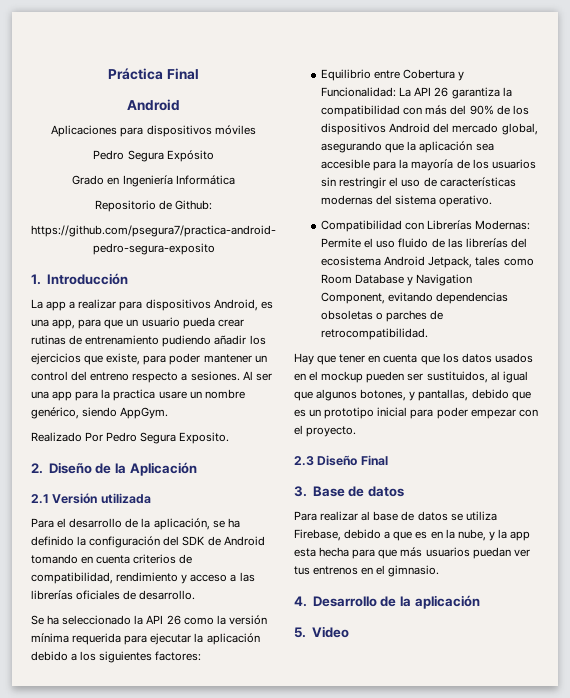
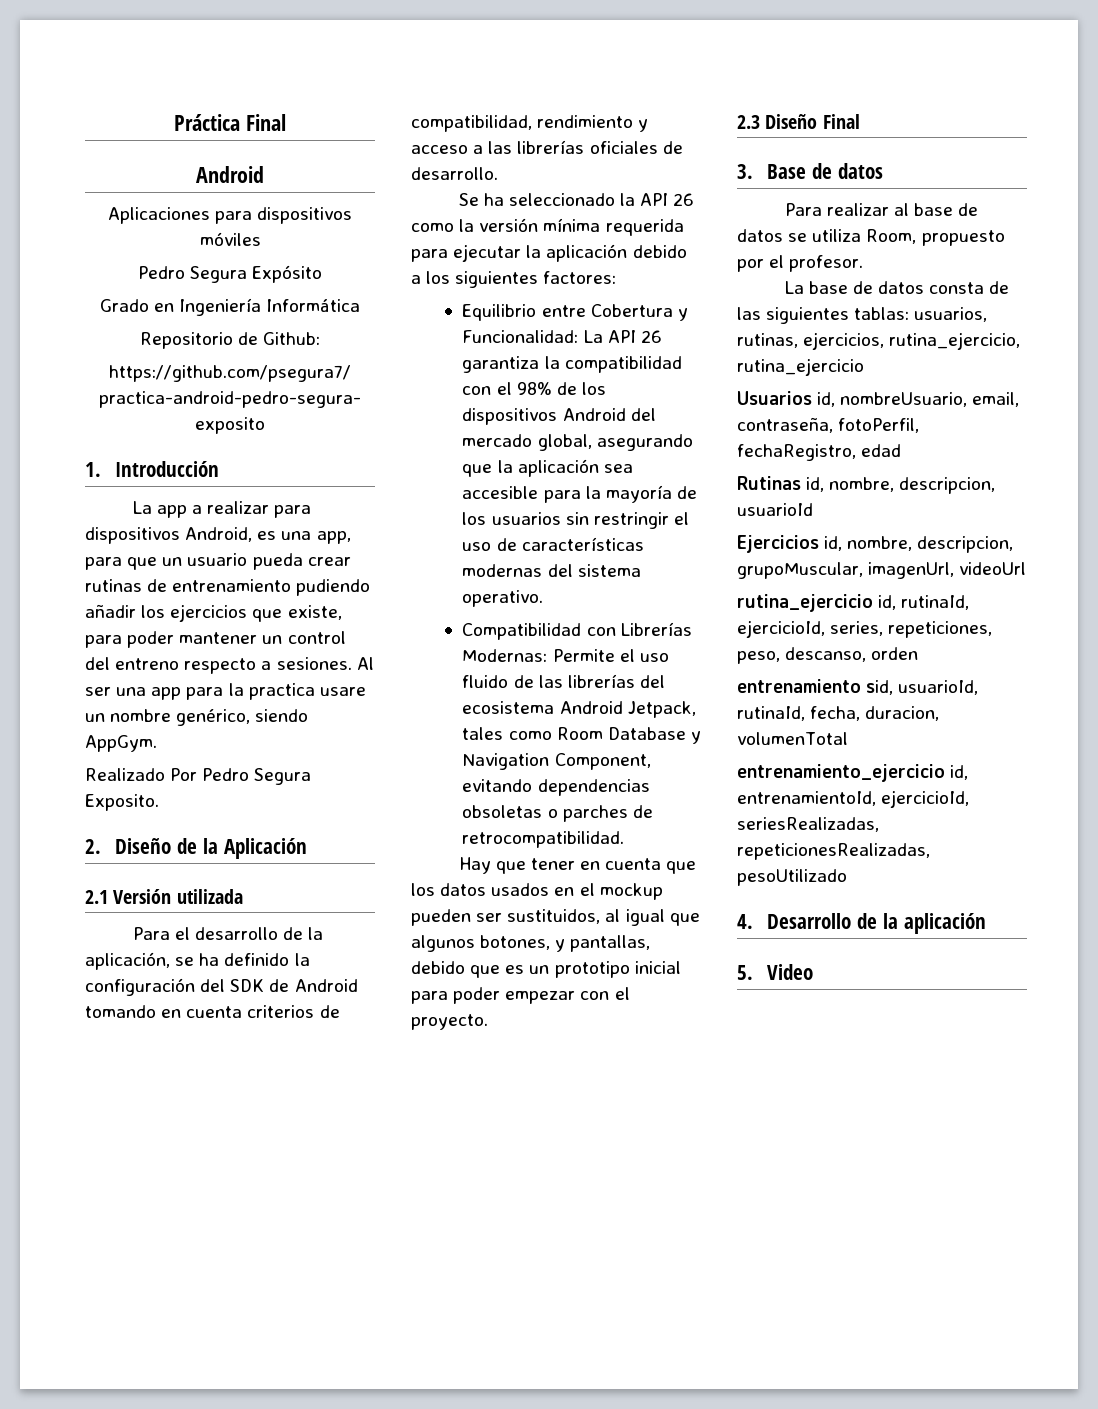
[425,105,494,115] más del 90% -> [496,382,552,395] el 98%
[294,529,531,541] [294,547,530,559] [294,565,440,577] Firebase, debido a que es en la nube, y la app esta hecha para que más usuarios puedan ver tus entrenos en el gimnasio. -> [866,229,1005,246] [737,255,864,272] [784,281,1010,294] [737,307,988,324] [737,332,1021,350] [737,358,864,376] [737,391,1020,407] [737,417,920,433] [737,444,902,461] [737,476,996,494] [737,503,813,516] [737,535,1014,553] [737,562,1027,579] [737,594,970,612] [737,620,993,638] [737,647,919,664] [737,679,979,695] [737,706,940,721] [737,732,848,745] [737,764,969,782] [737,790,970,808] [737,817,879,832] [737,843,930,860] [737,869,847,886] Room, propuesto por el profesor. // La base de datos consta de las siguientes tablas: usuarios, rutinas, ejercicios, rutina_ejercicio, rutina_ejercicio // Usuarios id, nombreUsuario, email, contraseña, fotoPerfil, fechaRegistro, edad // Rutinas id, nombre, descripcion, usuarioId // Ejercicios id, nombre, descripcion, grupoMuscular, imagenUrl, videoUrl // rutina_ejercicio id, rutinaId, ejercicioId, series, repeticiones, peso, descanso, orden // entrenamiento sid, usuarioId, rutinaId, fecha, duracion, volumenTotal // entrenamiento_ejercicio id, entrenamientoId, ejercicioId, seriesRealizadas, repeticionesRealizadas, pesoUtilizado

